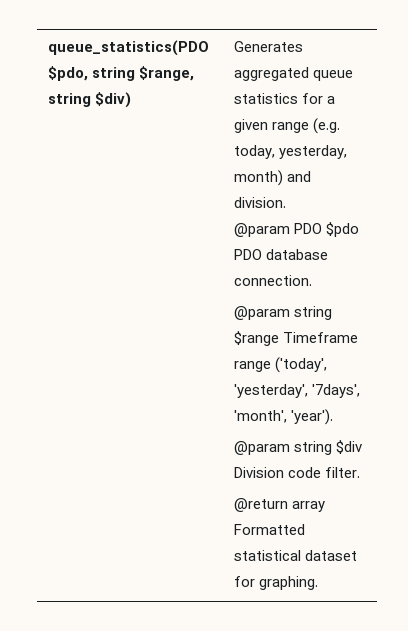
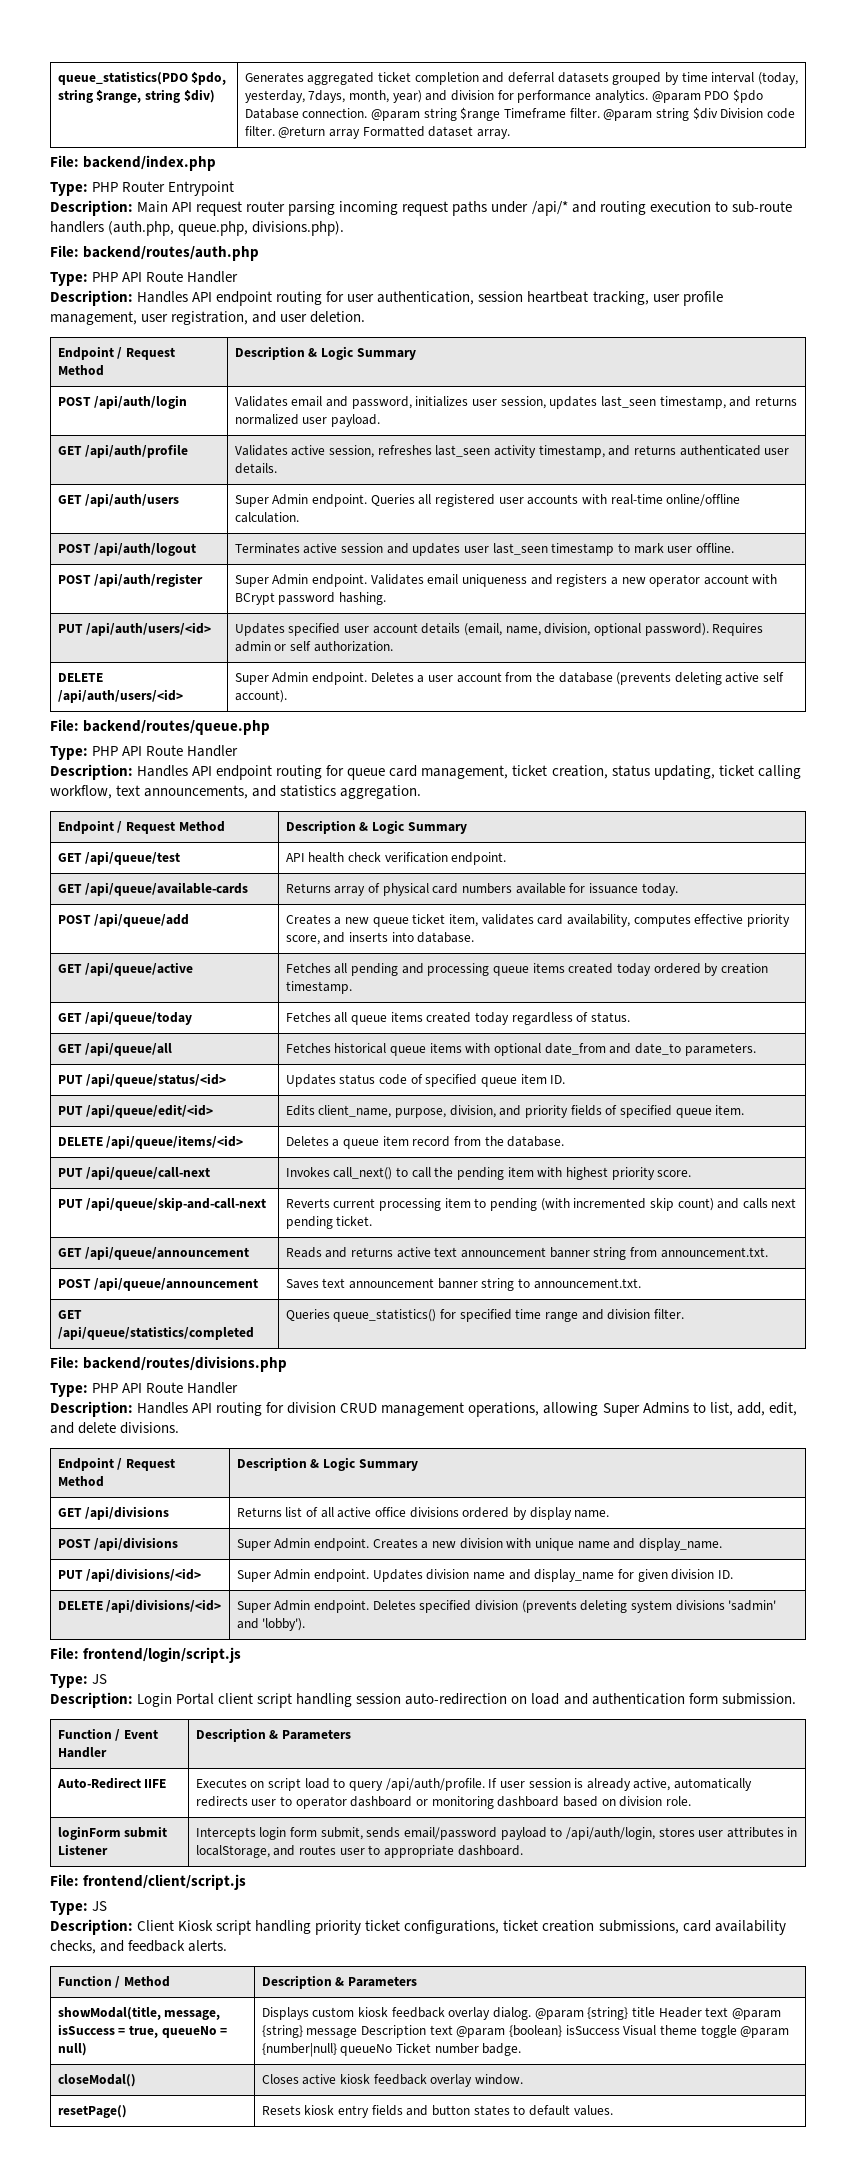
[312,70,353,81] [233,93,335,104] [233,118,340,134] [233,145,347,159] [233,170,311,186] [233,197,286,208] queue statistics for a given range (e.g. today, yesterday, month) and division. // -> [378,72,798,85] [244,90,648,103] ticket completion and deferral datasets grouped by time interval (today, yesterday, 7days, month, year) and division for performance analytics.
[233,249,328,260] PDO database -> [244,108,299,119] Database
(312, 280) // -> (368, 113) none
[233,357,327,373] [233,384,360,398] [233,409,333,425] range ('today', 'yesterday', '7days', 'month', 'year'). // -> [569,108,600,118] filter.
(360, 472) // -> (275, 131) none
[233,550,357,561] [233,576,318,590] statistical dataset for graphing. -> [428,126,510,139] [50,155,217,171] [50,181,235,196] [50,200,792,216] [50,221,345,236] [50,245,260,261] [50,271,239,286] [50,290,723,306] [50,311,366,325] [57,346,176,360] [57,365,104,376] [234,346,416,360] [57,395,188,409] [234,396,797,409] [234,414,381,427] [57,444,189,458] [234,445,790,458] [234,463,277,474] [57,493,180,507] [234,494,741,507] [234,512,299,523] [57,542,197,556] [234,543,734,556] [57,573,204,587] [234,574,778,587] [234,592,387,605] [57,622,212,636] [234,623,764,636] [234,641,393,652] [57,673,103,682] [57,689,183,703] [234,672,785,685] [234,690,287,703] [50,719,271,735] [50,745,239,760] [50,764,801,780] [50,785,422,799] [57,820,225,834] [285,820,467,834] [57,851,181,865] [285,852,507,865] [57,882,249,896] [285,883,678,896] [57,913,190,927] [285,914,790,927] [285,932,475,945] [57,962,194,976] [285,963,768,976] [285,981,352,994] [57,1011,193,1025] [285,1012,630,1025] [57,1042,173,1056] [285,1043,756,1056] [57,1073,227,1087] [285,1074,566,1087] [57,1104,214,1118] [285,1105,745,1118] [57,1135,244,1149] [285,1136,565,1149] [57,1166,211,1180] [285,1167,692,1180] [57,1197,267,1211] [285,1198,797,1211] [285,1216,373,1229] [57,1246,250,1260] [285,1247,768,1260] [57,1277,259,1291] [285,1278,641,1291] [57,1310,82,1319] [57,1326,254,1340] [285,1309,684,1322] [50,1356,288,1372] [50,1382,239,1397] [50,1401,797,1417] [50,1422,180,1434] [57,1457,176,1471] [57,1476,104,1487] [236,1457,418,1471] [57,1506,170,1520] [236,1507,610,1520] [57,1537,179,1551] [236,1538,722,1551] [57,1568,202,1582] [236,1569,733,1582] [57,1599,222,1613] [236,1600,777,1613] [236,1618,306,1631] [50,1647,242,1663] [50,1674,108,1688] [50,1692,796,1708] [57,1728,159,1741] [57,1747,107,1758] [195,1728,352,1742] [56,1777,167,1789] [195,1778,753,1791] [195,1796,691,1809] [57,1826,168,1840] [57,1844,108,1855] [195,1827,798,1840] [195,1845,523,1858] [50,1874,247,1890] [50,1901,108,1915] [50,1919,786,1935] [50,1940,228,1954] [57,1975,171,1988] [261,1975,418,1989] [57,2006,221,2020] [57,2024,228,2038] [57,2043,87,2056] [261,2007,781,2020] [261,2025,790,2038] [261,2043,522,2057] [57,2074,136,2087] [261,2074,523,2087] [57,2105,127,2118] [261,2105,613,2118] dataset array. // File: backend/index.php // Type: PHP Router Entrypoint // Description: Main API request router parsing incoming request paths under /api/* and routing execution to sub-route handlers (auth.php, queue.php, divisions.php). // File: backend/routes/auth.php // Type: PHP API Route Handler // Description: Handles API endpoint routing for user authentication, session heartbeat tracking, user profile management, user registration, and user deletion. // Endpoint / Request Method | Description & Logic Summary // POST /api/auth/login | Validates email and password, initializes user session, updates last_seen timestamp, and returns normalized user payload. // GET /api/auth/profile | Validates active session, refreshes last_seen activity timestamp, and returns authenticated user details. // GET /api/auth/users | Super Admin endpoint. Queries all registered user accounts with real-time online/offline calculation. // POST /api/auth/logout | Terminates active session and updates user last_seen timestamp to mark user offline. // POST /api/auth/register | Super Admin endpoint. Validates email uniqueness and registers a new operator account with BCrypt password hashing. // PUT /api/auth/users/<id> | Updates specified user account details (email, name, division, optional password). Requires admin or self authorization. // DELETE /api/auth/users/<id> | Super Admin endpoint. Deletes a user account from the database (prevents deleting active self account). // File: backend/routes/queue.php // Type: PHP API Route Handler // Description: Handles API endpoint routing for queue card management, ticket creation, status updating, ticket calling workflow, text announcements, and statistics aggregation. // Endpoint / Request Method | Description & Logic Summary // GET /api/queue/test | API health check verification endpoint. // GET /api/queue/available-cards | Returns array of physical card numbers available for issuance today. // POST /api/queue/add | Creates a new queue ticket item, validates card availability, computes effective priority score, and inserts into database. // GET /api/queue/active | Fetches all pending and processing queue items created today ordered by creation timestamp. // GET /api/queue/today | Fetches all queue items created today regardless of status. // GET /api/queue/all | Fetches historical queue items with optional date_from and date_to parameters. // PUT /api/queue/status/<id> | Updates status code of specified queue item ID. // PUT /api/queue/edit/<id> | Edits client_name, purpose, division, and priority fields of specified queue item. // DELETE /api/queue/items/<id> | Deletes a queue item record from the database. // PUT /api/queue/call-next | Invokes call_next() to call the pending item with highest priority score. // PUT /api/queue/skip-and-call-next | Reverts current processing item to pending (with incremented skip count) and calls next pending ticket. // GET /api/queue/announcement | Reads and returns active text announcement banner string from announcement.txt. // POST /api/queue/announcement | Saves text announcement banner string to announcement.txt. // GET /api/queue/statistics/completed | Queries queue_statistics() for specified time range and division filter. // File: backend/routes/divisions.php // Type: PHP API Route Handler // Description: Handles API routing for division CRUD management operations, allowing Super Admins to list, add, edit, and delete divisions. // Endpoint / Request Method | Description & Logic Summary // GET /api/divisions | Returns list of all active office divisions ordered by display name. // POST /api/divisions | Super Admin endpoint. Creates a new division with unique name and display_name. // PUT /api/divisions/<id> | Super Admin endpoint. Updates division name and display_name for given division ID. // DELETE /api/divisions/<id> | Super Admin endpoint. Deletes specified division (prevents deleting system divisions 'sadmin' and 'lobby'). // File: frontend/login/script.js // Type: JS // Description: Login Portal client script handling session auto-redirection on load and authentication form submission. // Function / Event Handler | Description & Parameters // Auto-Redirect IIFE | Executes on script load to query /api/auth/profile. If user session is already active, automatically redirects user to operator dashboard or monitoring dashboard based on division role. // loginForm submit Listener | Intercepts login form submit, sends email/password payload to /api/auth/login, stores user attributes in localStorage, and routes user to appropriate dashboard. // File: frontend/client/script.js // Type: JS // Description: Client Kiosk script handling priority ticket configurations, ticket creation submissions, card availability checks, and feedback alerts. // Function / Method | Description & Parameters // showModal(title, message, isSuccess = true, queueNo = null) | Displays custom kiosk feedback overlay dialog. @param {string} title Header text @param {string} message Description text @param {boolean} isSuccess Visual theme toggle @param {number|null} queueNo Ticket number badge. // closeModal() | Closes active kiosk feedback overlay window. // resetPage() | Resets kiosk entry fields and button states to default values.

